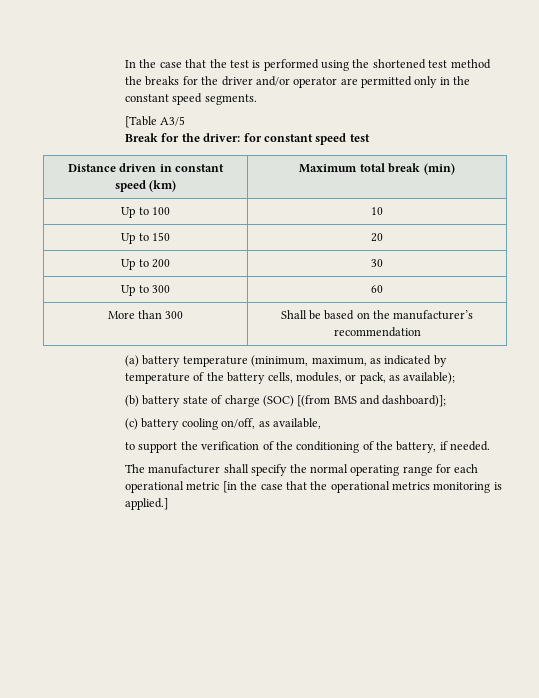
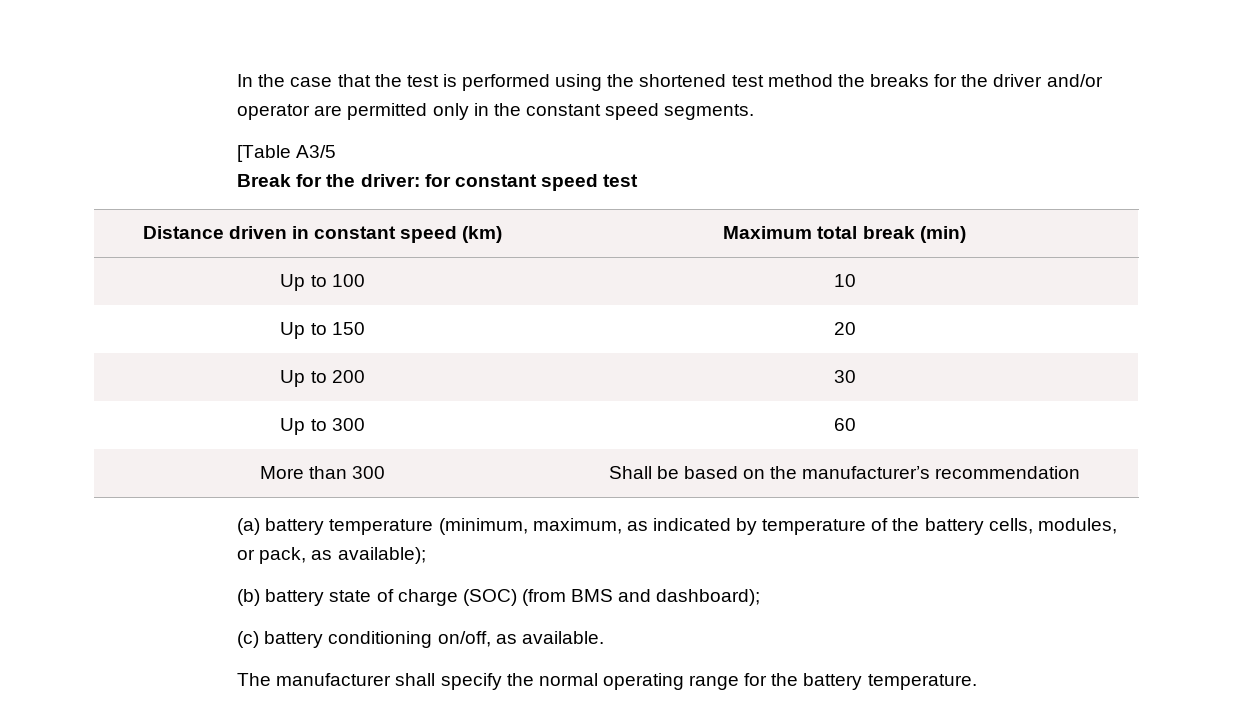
[297,395,331,407] [(from -> [521,589,566,606] (from
[382,395,447,407] dashboard)]; -> [656,589,761,606] dashboard);
[181,418,218,430] cooling -> [328,631,433,648] conditioning
[272,418,321,429] [125,441,491,453] available, // to support the verification of the conditioning of the battery, if needed. -> [521,631,604,644] available.
[454,464,479,473] [125,481,502,493] [125,498,169,510] each operational metric [in the case that the operational metrics monitoring is applied.] -> [771,673,977,690] the battery temperature.

